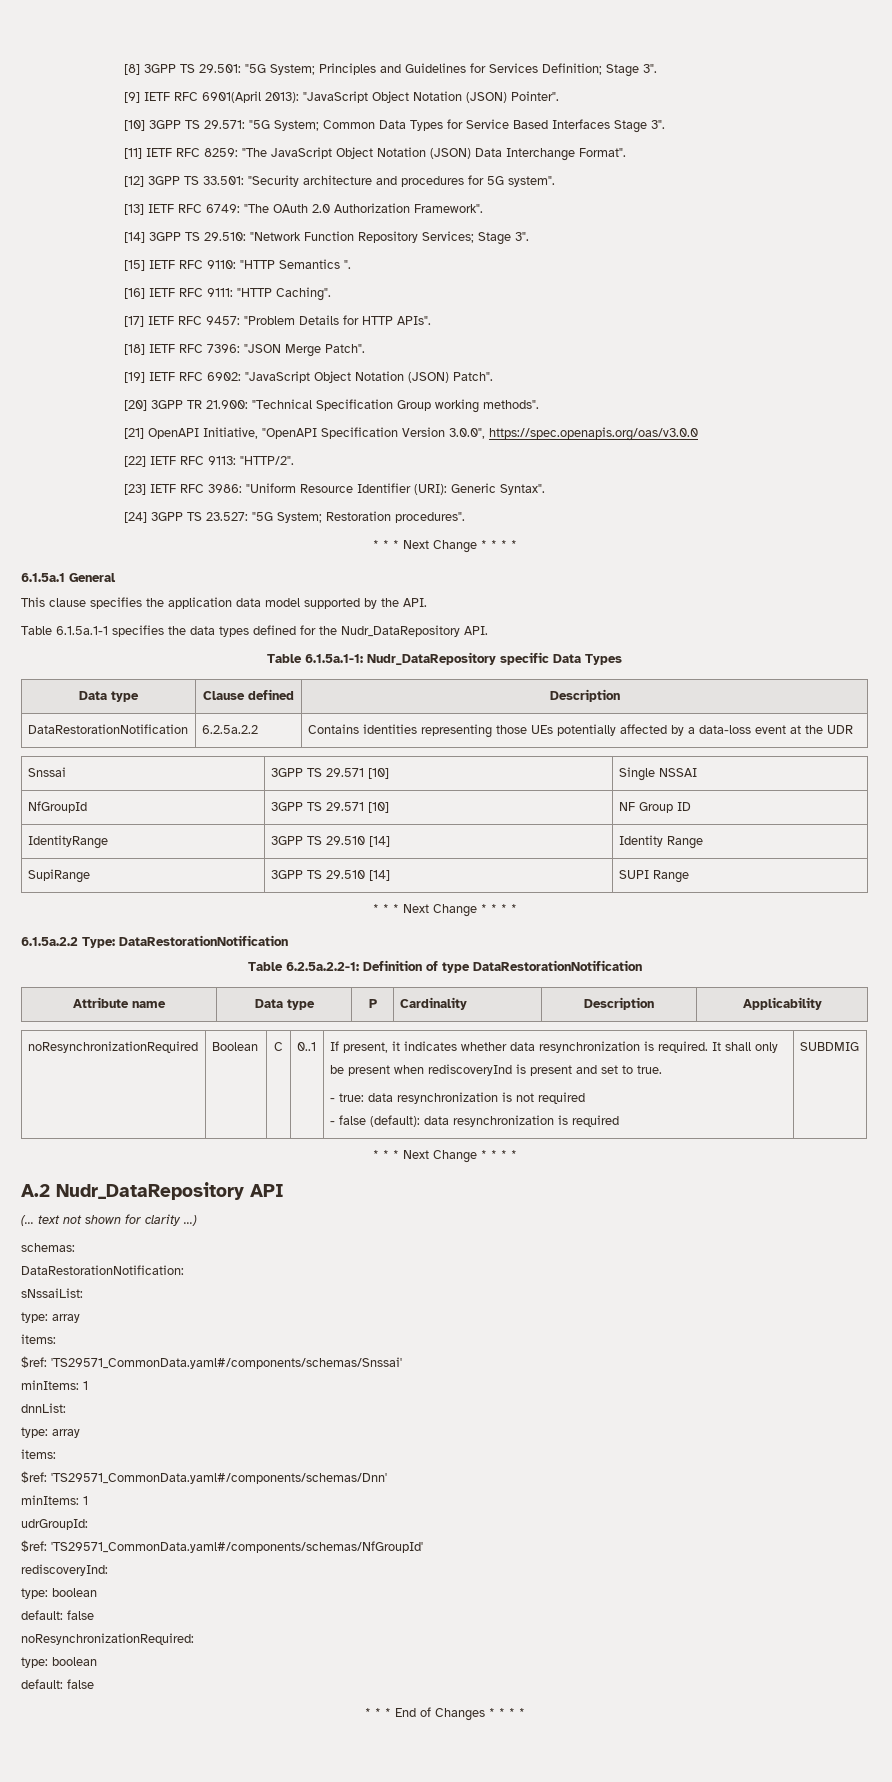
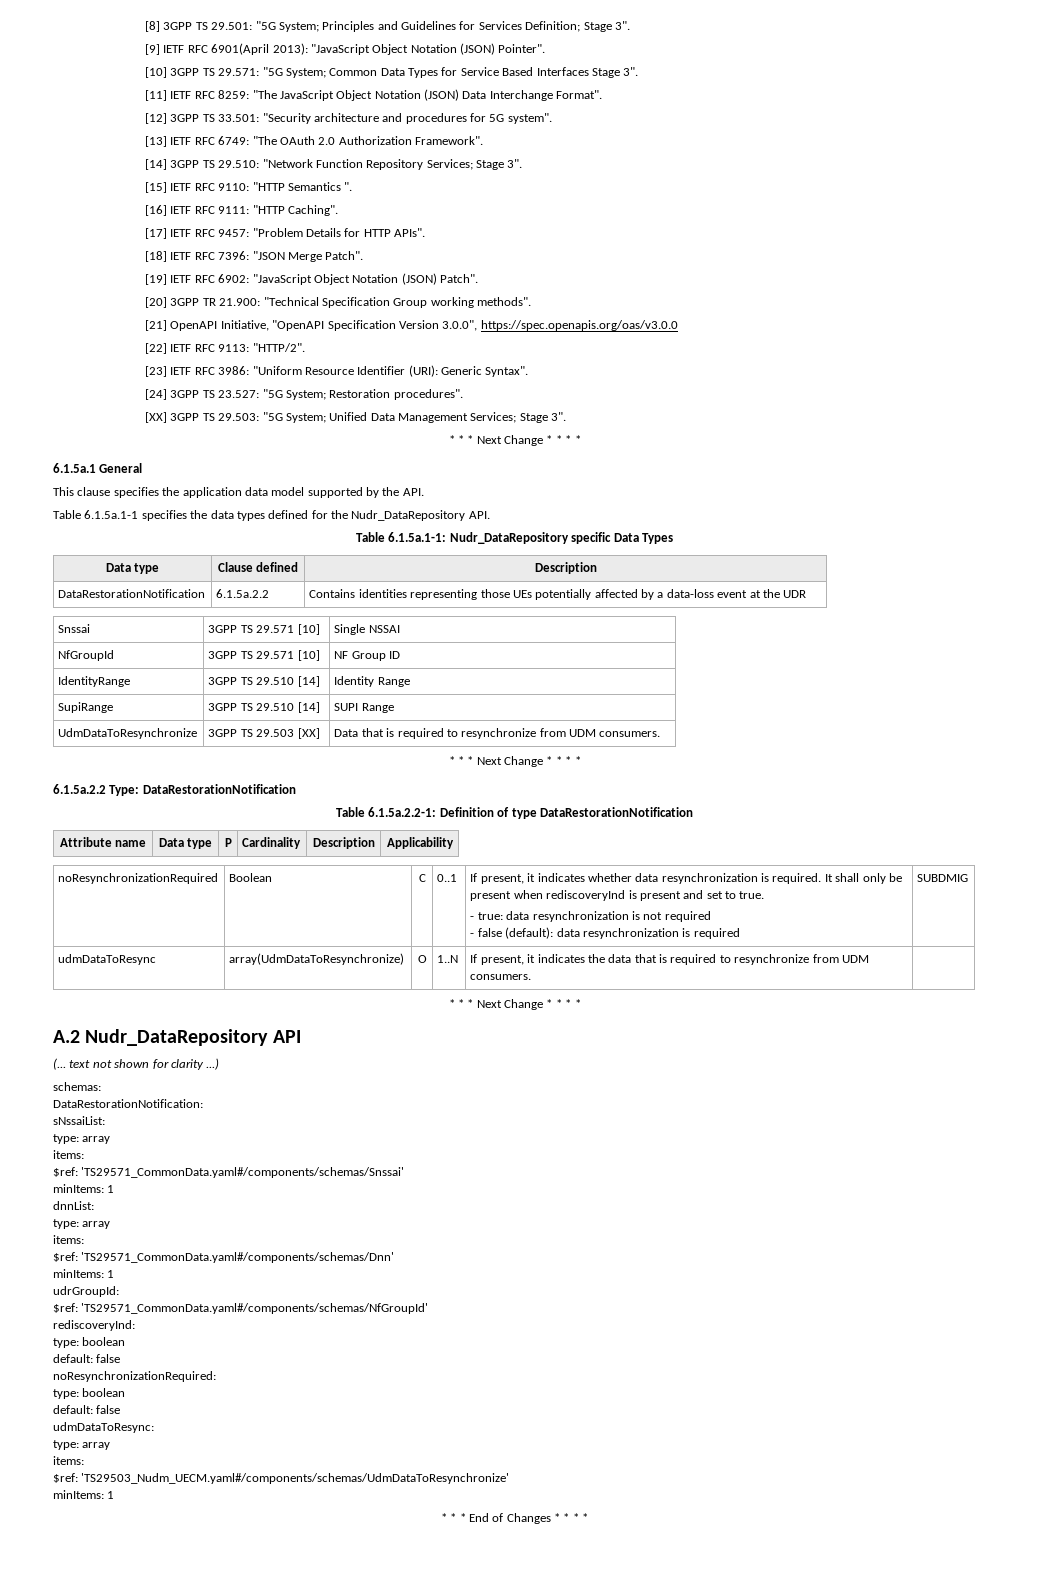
(466, 517) none -> [145,412,567,423] // [XX] 3GPP TS 29.503: "5G System; Unified Data Management Services; Stage 3".
[201,725,258,734] 6.2.5a.2.2 -> [216,589,270,598] 6.1.5a.2.2
(689, 876) none -> [58,728,198,739] [208,728,320,739] [334,728,661,739] // UdmDataToResynchronize | 3GPP TS 29.503 [XX] | Data that is required to resynchronize from UDM consumers.
[285,962,359,971] 6.2.5a.2.2-1: -> [368,807,437,817] 6.1.5a.2.2-1:
(859, 1046) none -> [58,954,157,965] [229,953,405,965] [417,955,427,963] [437,955,459,963] [470,954,869,965] [470,974,532,980] // udmDataToResync | array(UdmDataToResynchronize) | O | 1..N | If present, it indicates the data that is required to resynchronize from UDM consumers. |
(94, 1684) none -> [53,1422,154,1433] [53,1440,111,1450] [53,1456,84,1465] [53,1473,510,1484] [53,1490,115,1499] // udmDataToResync: // type: array // items: // $ref: 'TS29503_Nudm_UECM.yaml#/components/schemas/UdmDataToResynchronize' // minItems: 1

